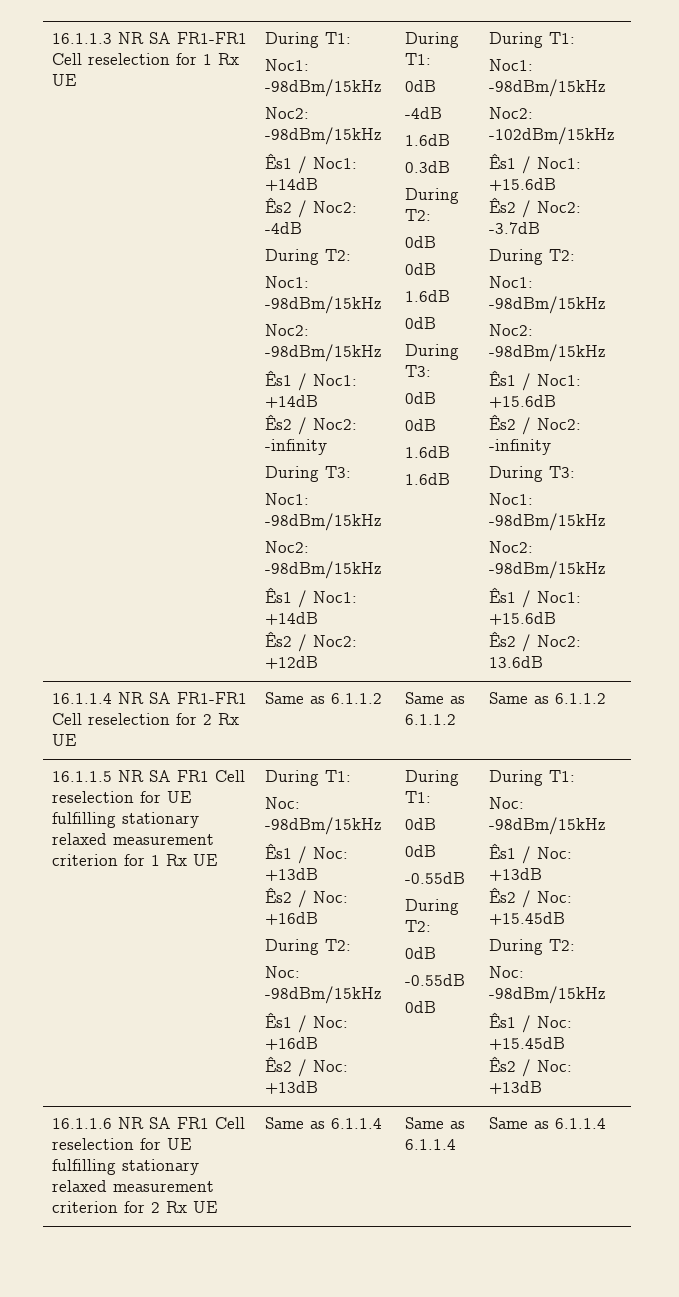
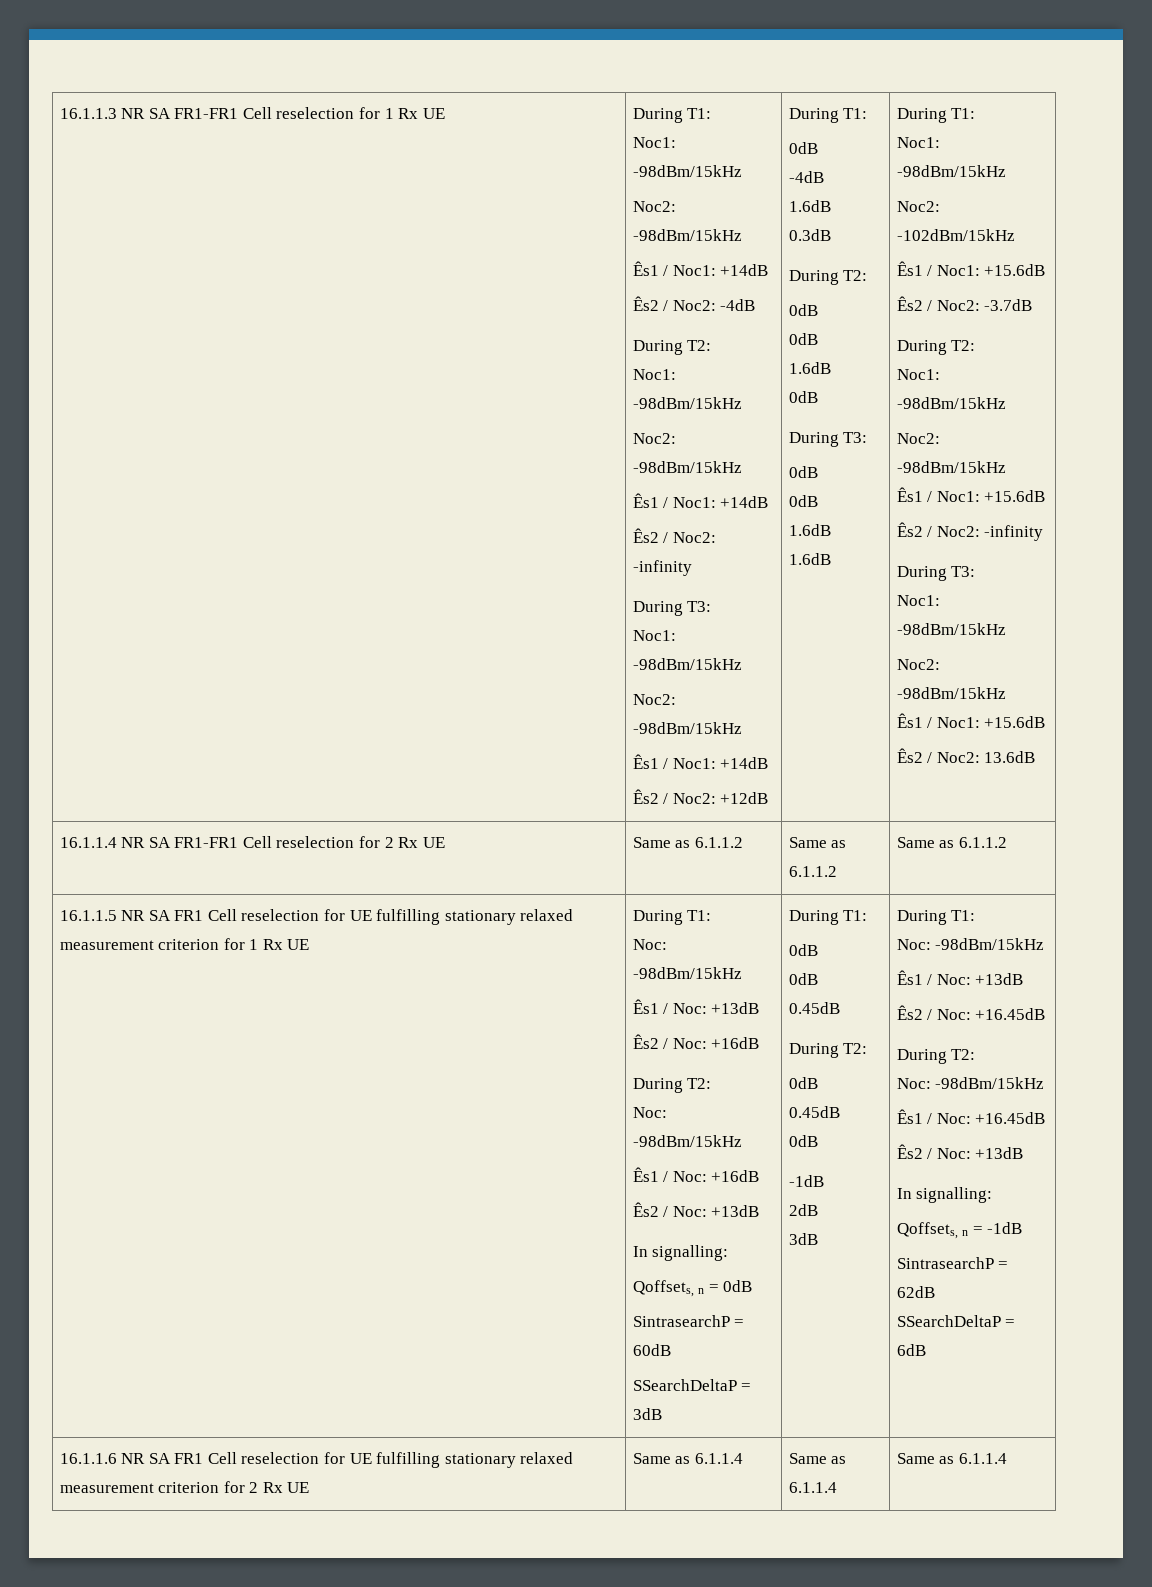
(319, 1087) none -> [632,1245,729,1261] [632,1280,753,1297] [632,1315,745,1327] [632,1344,671,1356] [632,1379,752,1391] [632,1408,662,1420] // In signalling: // Qoffsets, n = 0dB // SintrasearchP = 60dB // SSearchDeltaP = 3dB
[405,872,466,884] [405,899,460,915] [405,920,432,932] [405,947,437,959] [405,974,466,986] [405,1001,437,1013] -0.55dB // During T2: // 0dB // -0.55dB // 0dB -> [788,1002,840,1014] [788,1043,868,1058] [788,1077,818,1089] [788,1106,840,1118] [788,1135,818,1147] [788,1175,824,1187] [788,1204,818,1216] [788,1233,818,1245] 0.45dB // During T2: // 0dB // 0.45dB // 0dB // -1dB // 2dB // 3dB
[489,912,566,925] [489,939,576,955] [489,966,525,978] [489,986,607,1004] [489,1012,573,1033] [489,1037,566,1050] [489,1056,573,1077] [489,1081,543,1094] +15.45dB // During T2: // Noc: -98dBm/15kHz // Ês1 / Noc: +15.45dB // Ês2 / Noc: +13dB -> [975,1008,1046,1020] [896,1049,976,1064] [896,1077,1045,1089] [896,1109,1046,1124] [896,1144,1024,1159] [896,1187,993,1203] [896,1222,1023,1239] [896,1257,1009,1269] [896,1286,935,1298] [896,1315,1016,1327] [896,1344,926,1356] +16.45dB // During T2: // Noc: -98dBm/15kHz // Ês1 / Noc: +16.45dB // Ês2 / Noc: +13dB // In signalling: // Qoffsets, n = -1dB // SintrasearchP = 62dB // SSearchDeltaP = 6dB

